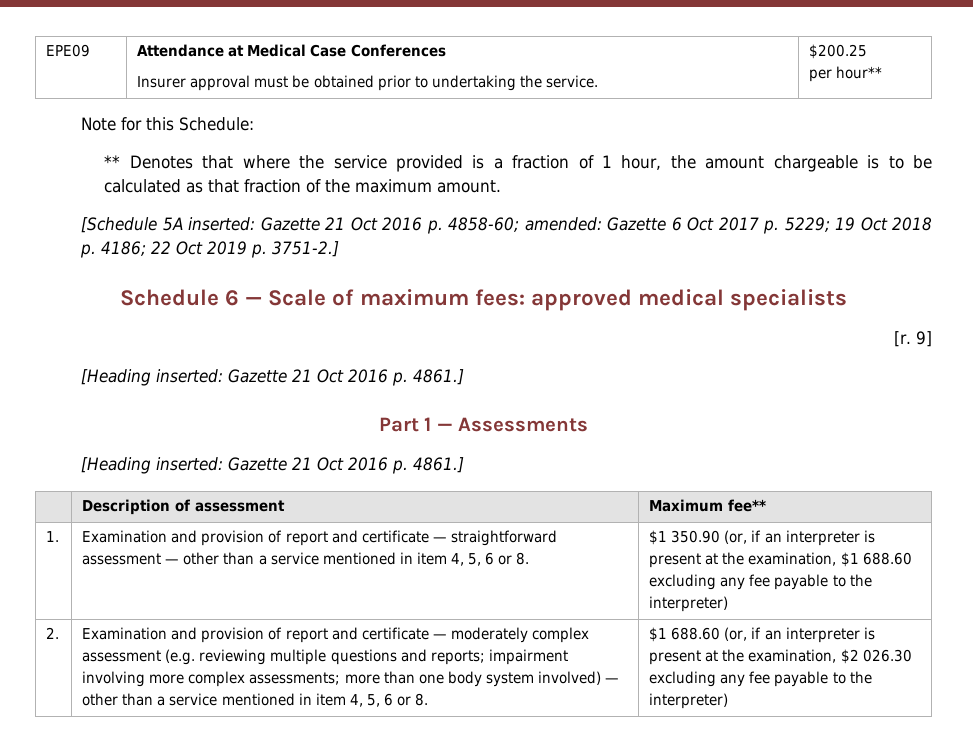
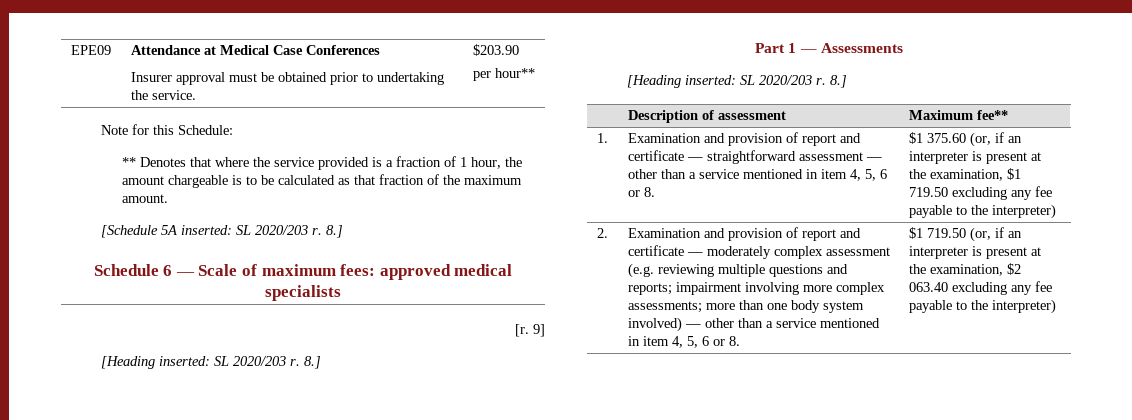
[809,44,868,59] $200.25 -> [472,44,519,56] $203.90
[260,217,933,234] [80,241,340,258] Gazette 21 Oct 2016 p. 4858-60; amended: Gazette 6 Oct 2017 p. 5229; 19 Oct 2018 p. 4186; 22 Oct 2019 p. 3751-2.] -> [236,225,344,238] SL 2020/203 r. 8.]
[228,369,465,386] Gazette 21 Oct 2016 p. 4861.] -> [214,356,322,369] SL 2020/203 r. 8.]
[228,457,465,474] Gazette 21 Oct 2016 p. 4861.] -> [740,75,848,88] SL 2020/203 r. 8.]
[671,530,721,543] 350.90 -> [926,133,966,143] 375.60
[862,552,912,565] 688.60 -> [908,187,948,197] 719.50
[671,627,721,640] 688.60 -> [926,228,966,238] 719.50
[862,649,912,662] 026.30 -> [908,282,948,292] 063.40

